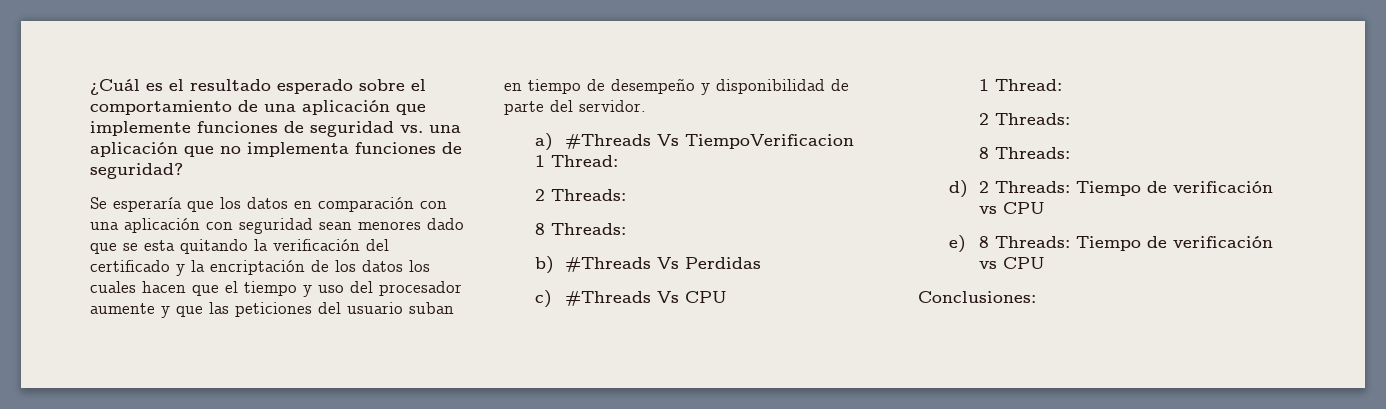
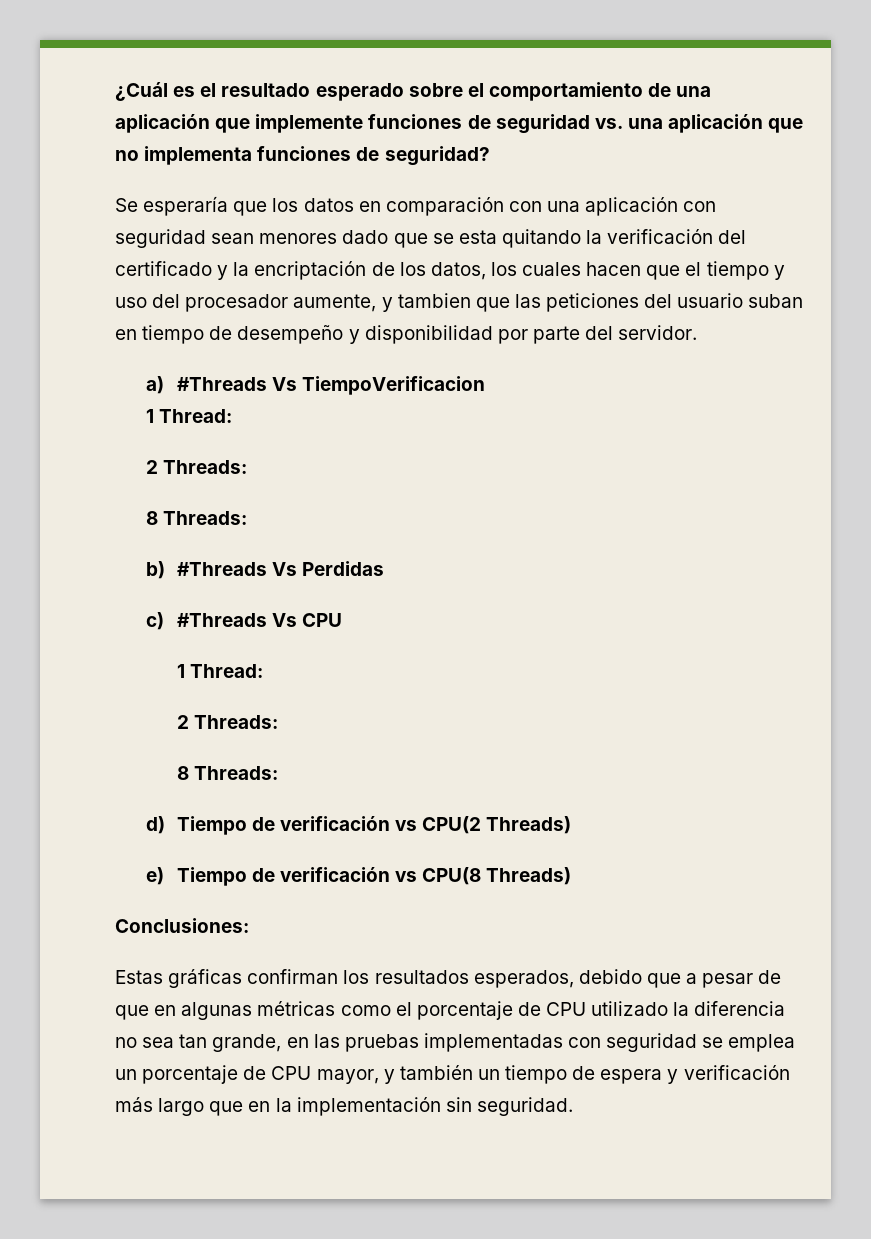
[362,260,403,272] datos -> [430,262,486,280] datos,
[90,303,170,318] aumente y -> [293,293,471,312] aumente, y tambien
[831,79,849,91] de -> [497,329,528,344] por
[979,181,1274,196] [979,202,1046,214] 2 Threads: Tiempo de verificación vs CPU -> [176,816,572,835] Tiempo de verificación vs CPU(2 Threads)
[979,236,1274,251] [979,257,1046,269] 8 Threads: Tiempo de verificación vs CPU -> [176,867,572,886] Tiempo de verificación vs CPU(8 Threads)
(1036, 297) none -> [115,969,782,988] [115,1001,786,1020] [115,1033,796,1052] [115,1065,790,1084] [115,1097,573,1116] // Estas gráficas confirman los resultados esperados, debido que a pesar de que en algunas métricas como el porcentaje de CPU utilizado la diferencia no sea tan grande, en las pruebas implementadas con seguridad se emplea un porcentaje de CPU mayor, y también un tiempo de espera y verificación más largo que en la implementación sin seguridad.

